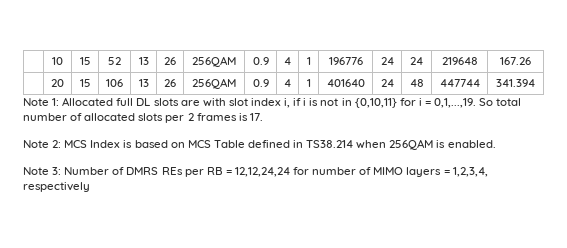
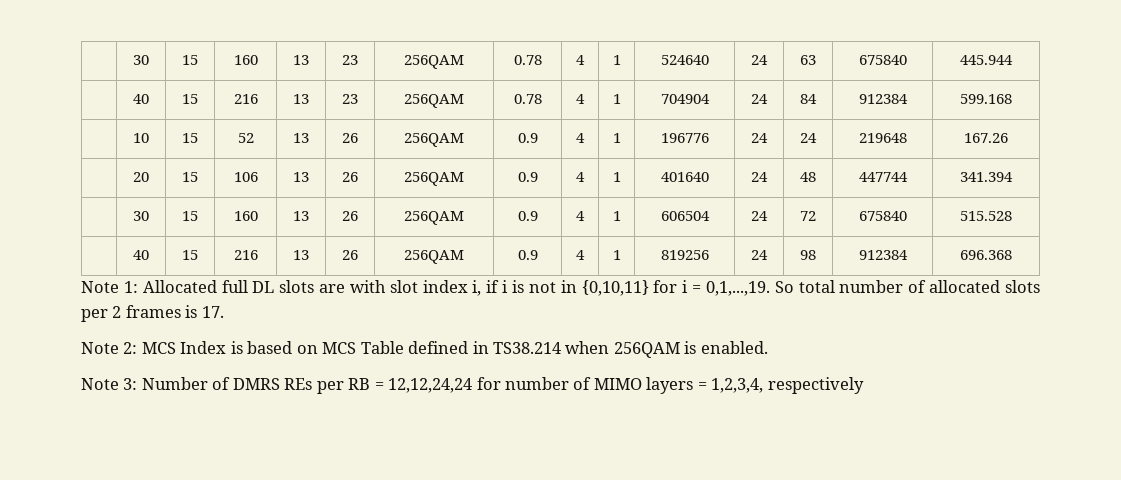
(52, 61) none -> [133,55,149,65] [182,55,198,65] [233,55,258,65] [293,55,309,65] [342,55,358,65] [404,55,464,69] [513,55,542,65] [576,55,585,65] [612,55,621,65] [660,55,709,65] [751,55,768,65] [800,55,816,65] [858,55,907,65] [960,55,1013,65] [133,94,149,104] [182,94,198,104] [233,94,258,104] [293,94,309,104] [342,94,358,104] [404,94,464,108] [513,94,542,104] [576,94,585,104] [612,94,621,104] [660,94,710,104] [751,94,768,104] [800,94,817,104] [858,94,908,104] [960,94,1012,104] | 30 | 15 | 160 | 13 | 23 | 256QAM | 0.78 | 4 | 1 | 524640 | 24 | 63 | 675840 | 445.944 // | 40 | 15 | 216 | 13 | 23 | 256QAM | 0.78 | 4 | 1 | 704904 | 24 | 84 | 912384 | 599.168 //
(535, 83) none -> [133,211,149,221] [182,211,198,221] [233,211,258,221] [293,211,309,221] [342,211,358,221] [404,211,464,225] [517,211,538,221] [576,211,585,221] [612,211,621,221] [660,211,710,221] [751,211,768,221] [800,211,816,221] [858,211,907,221] [960,211,1012,221] [133,250,149,260] [182,250,198,260] [233,250,258,260] [293,250,309,260] [342,250,358,260] [404,250,464,264] [517,250,538,260] [576,250,585,260] [612,250,621,260] [660,250,709,260] [751,250,768,260] [800,250,816,260] [858,250,908,260] [960,250,1012,260] // | 30 | 15 | 160 | 13 | 26 | 256QAM | 0.9 | 4 | 1 | 606504 | 24 | 72 | 675840 | 515.528 // | 40 | 15 | 216 | 13 | 26 | 256QAM | 0.9 | 4 | 1 | 819256 | 24 | 98 | 912384 | 696.368

